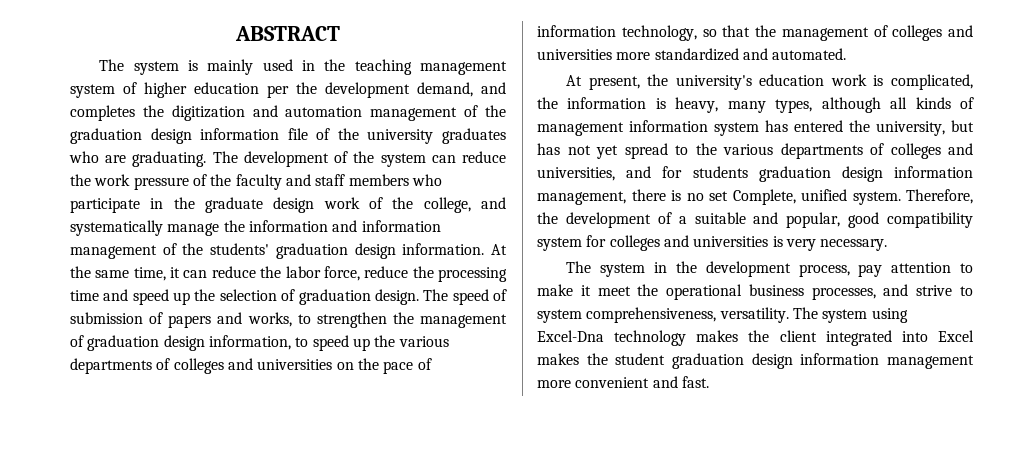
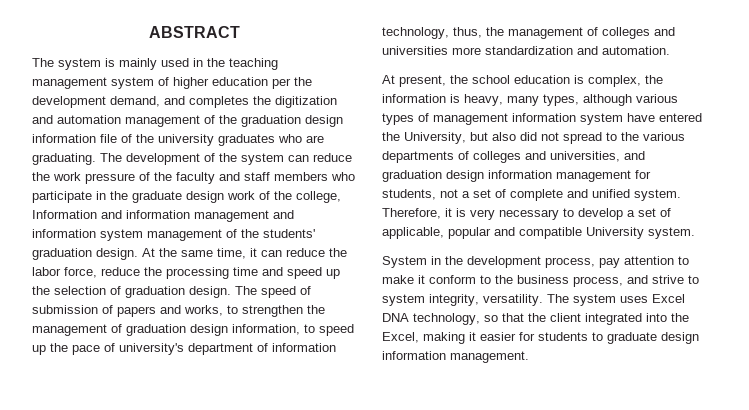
[480,197,506,209] [70,220,441,236] and systematically manage the information and information -> [32,210,294,222] [32,229,143,241] Information and information management and information system
[354,243,485,259] design information. -> [96,248,138,260] design.
[398,336,449,347] [70,358,414,374] various departments of colleges and universities on the pace -> [72,343,253,355] pace of university's department
[702,25,751,37] so that -> [453,27,482,38] thus,
[654,48,847,61] standardized and automated. -> [485,46,670,55] standardization and automation.
[675,74,973,90] university's education work is complicated, -> [472,75,641,87] school education is complex,
[890,97,951,109] all kinds -> [636,94,678,103] [382,113,414,125] various types
[765,120,788,132] has -> [627,113,655,122] have
[876,120,974,136] [537,143,618,159] university, but has not yet -> [404,132,559,144] University, but also did not
[662,166,974,182] [537,189,973,205] [537,212,973,228] [537,235,888,251] [566,261,646,277] for students graduation design information management, there is no set Complete, unified system. Therefore, the development of a suitable and popular, good compatibility system for colleges and universities is very necessary. // The system -> [382,170,651,182] [382,189,681,201] [382,208,671,220] [382,227,695,239] [382,256,427,268] graduation design information management for students, not a set of complete and unified system. Therefore, it is very necessary to develop a set of applicable, popular and compatible University system. // System
[597,284,876,300] meet the operational business processes, -> [429,275,623,287] conform to the business process,
[586,307,717,323] comprehensiveness, -> [429,294,479,306] integrity,
[871,308,908,323] [537,330,974,346] [537,353,974,369] [537,376,709,388] using Excel-Dna technology makes the client integrated into Excel makes the student graduation design information management more convenient and fast. -> [620,294,685,303] [382,313,689,325] [382,332,699,344] [382,351,529,363] uses Excel DNA technology, so that the client integrated into the Excel, making it easier for students to graduate design information management.

